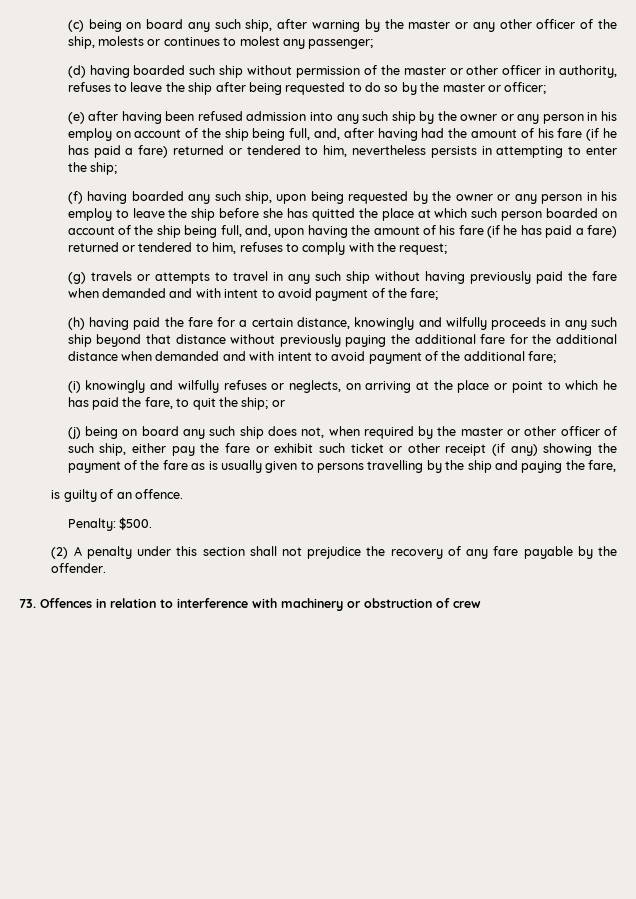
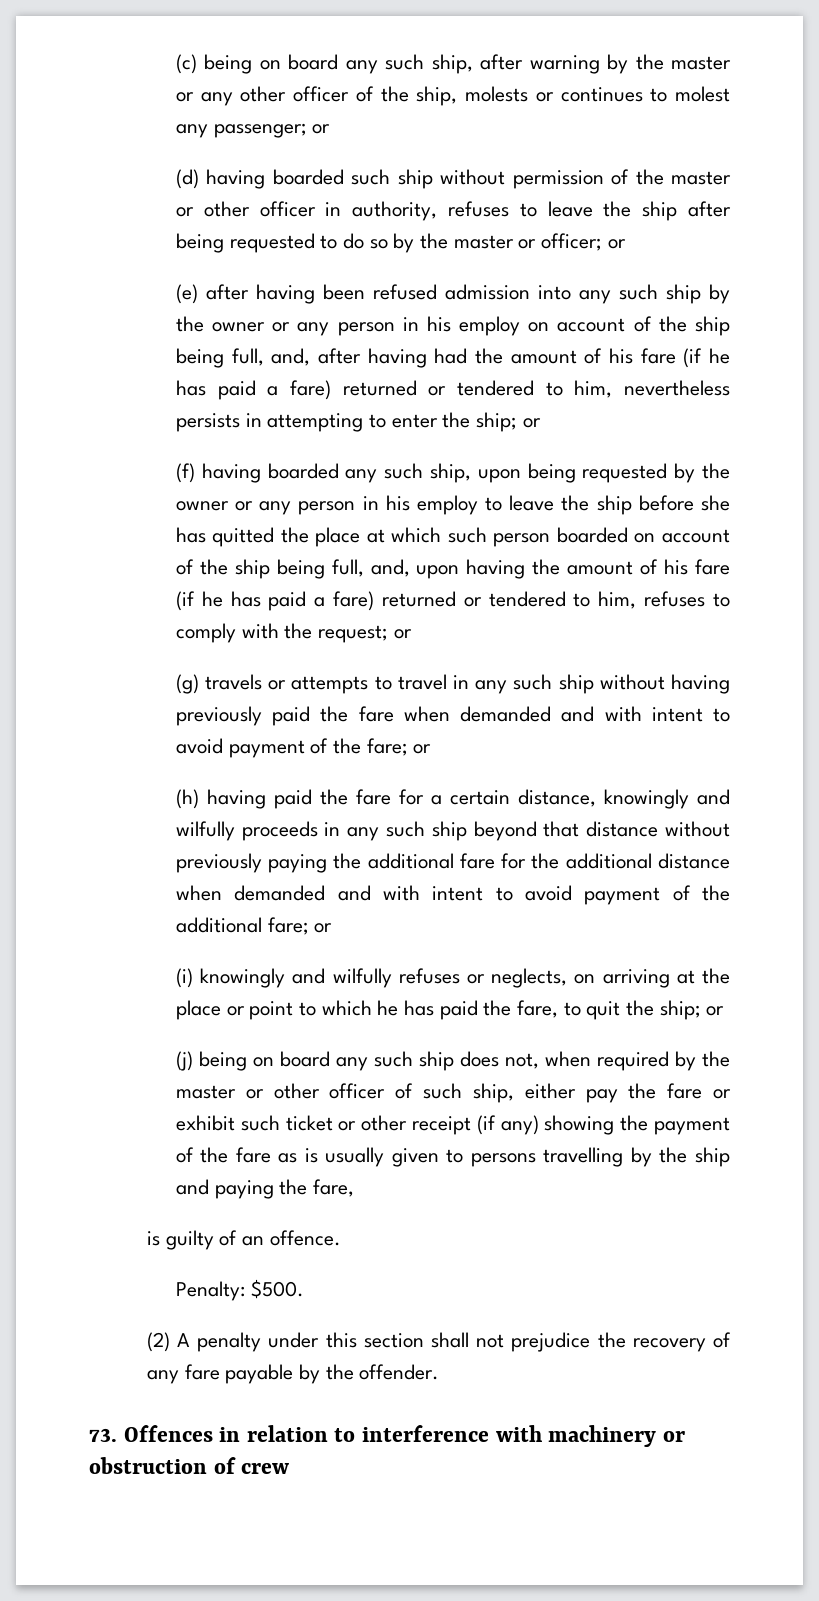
(374, 44) none -> [312,124,331,134] or
(547, 88) none -> [607,239,626,249] or
(118, 168) none -> [522,418,541,428] or
(448, 249) none -> [393,629,412,639] or
(439, 294) none -> [413,744,432,754] or
(557, 357) none -> [314,923,333,933] or

